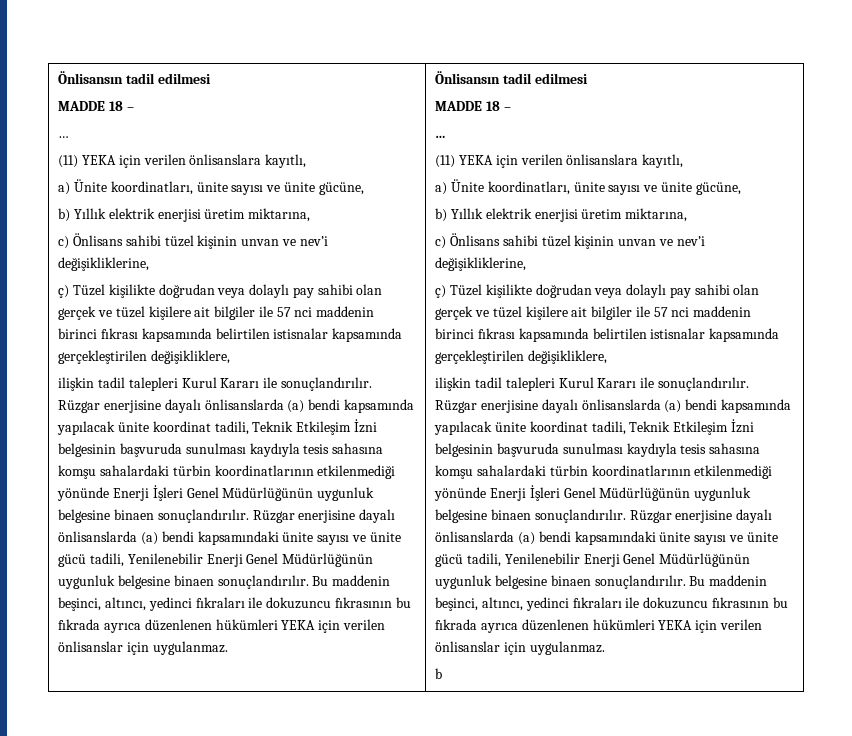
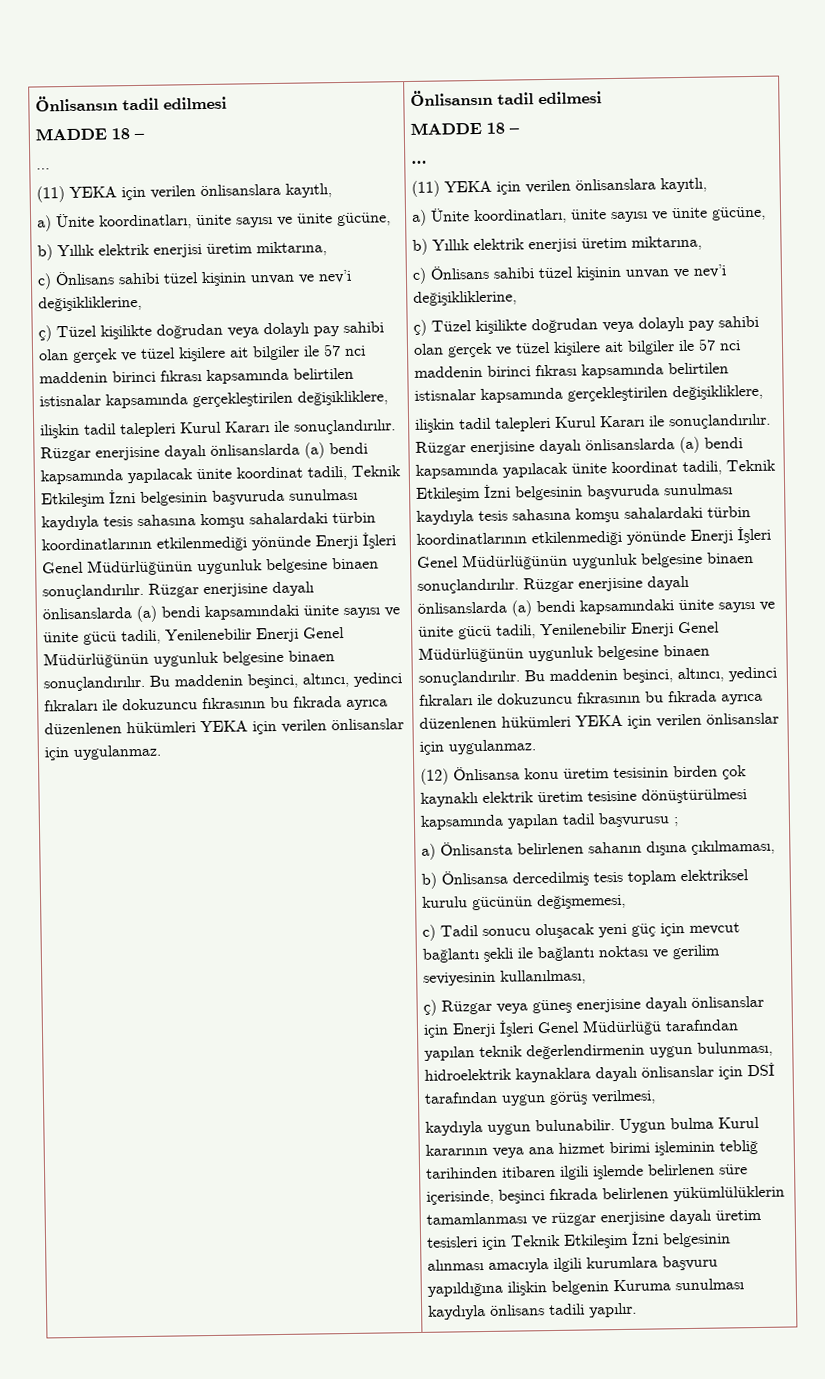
[435,668,443,679] b -> [419,765,747,785] [419,788,747,807] [419,812,679,830] [420,839,775,860] [420,869,749,889] [421,893,626,911] [421,922,740,941] [421,944,720,963] [422,969,586,986] [422,995,764,1016] [422,1019,739,1038] [423,1041,773,1061] [423,1062,775,1083] [423,1089,656,1106] [424,1116,760,1136] [424,1139,758,1158] [425,1163,748,1180] [425,1185,785,1205] [425,1209,762,1227] [426,1231,731,1251] [426,1255,718,1273] [426,1278,744,1297] [427,1302,637,1320] (12) Önlisansa konu üretim tesisinin birden çok kaynaklı elektrik üretim tesisine dönüştürülmesi kapsamında yapılan tadil başvurusu ; // a) Önlisansta belirlenen sahanın dışına çıkılmaması, // b) Önlisansa dercedilmiş tesis toplam elektriksel kurulu gücünün değişmemesi, // c) Tadil sonucu oluşacak yeni güç için mevcut bağlantı şekli ile bağlantı noktası ve gerilim seviyesinin kullanılması, // ç) Rüzgar veya güneş enerjisine dayalı önlisanslar için Enerji İşleri Genel Müdürlüğü tarafından yapılan teknik değerlendirmenin uygun bulunması, hidroelektrik kaynaklara dayalı önlisanslar için DSİ tarafından uygun görüş verilmesi, // kaydıyla uygun bulunabilir. Uygun bulma Kurul kararının veya ana hizmet birimi işleminin tebliğ tarihinden itibaren ilgili işlemde belirlenen süre içerisinde, beşinci fıkrada belirlenen yükümlülüklerin tamamlanması ve rüzgar enerjisine dayalı üretim tesisleri için Teknik Etkileşim İzni belgesinin alınması amacıyla ilgili kurumlara başvuru yapıldığına ilişkin belgenin Kuruma sunulması kaydıyla önlisans tadili yapılır.

